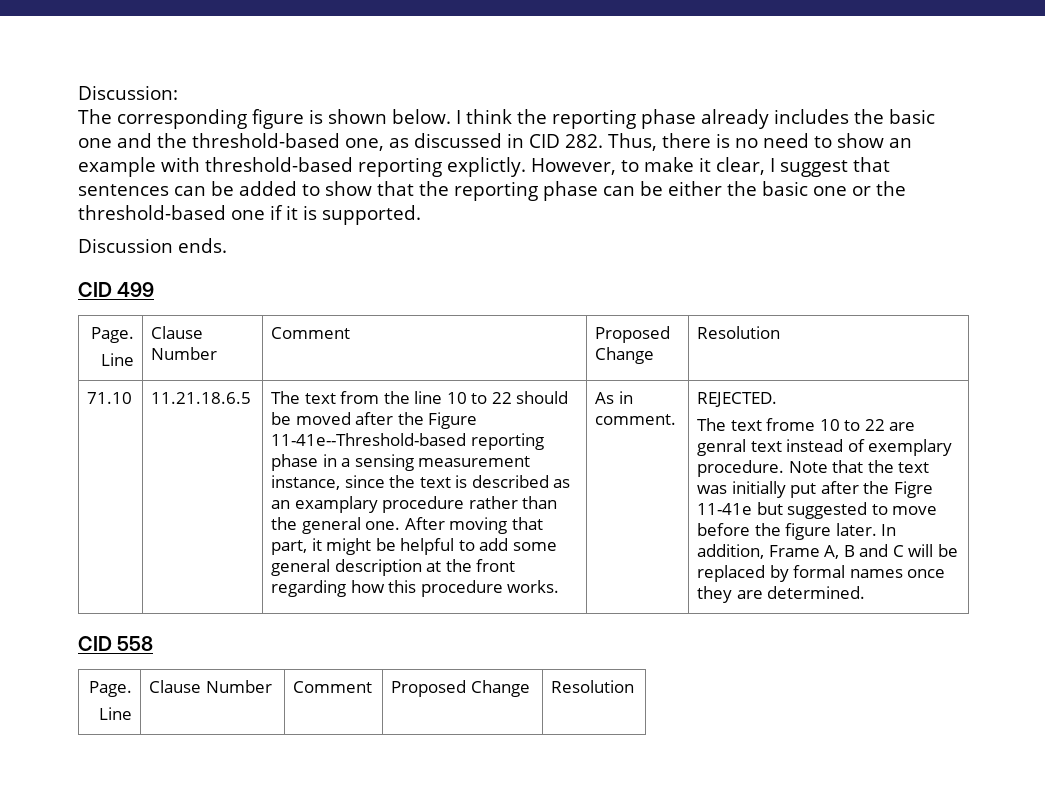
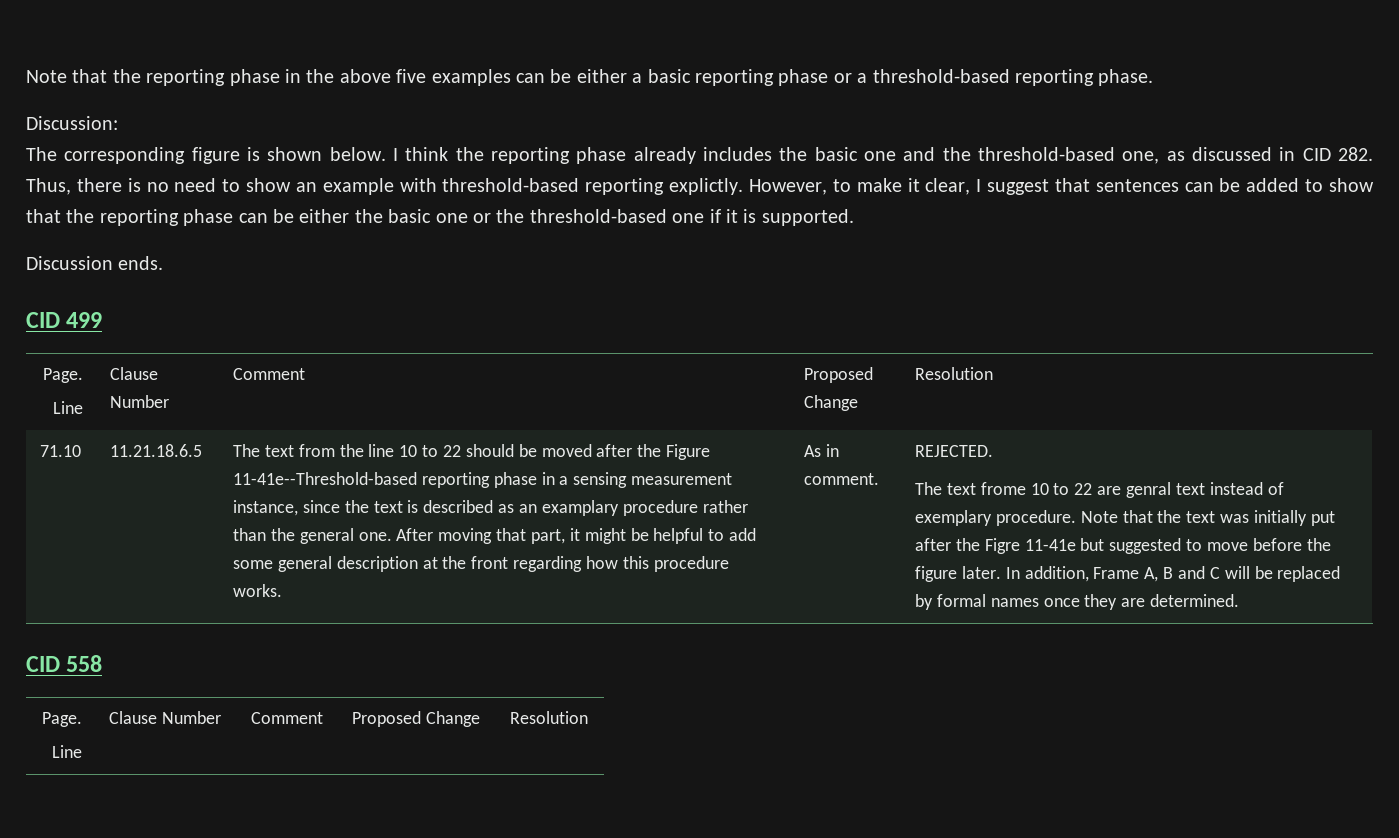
(78, 92) none -> [26,69,1154,86] Note that the reporting phase in the above five examples can be either a basic reporting phase or a threshold-based reporting phase. //

